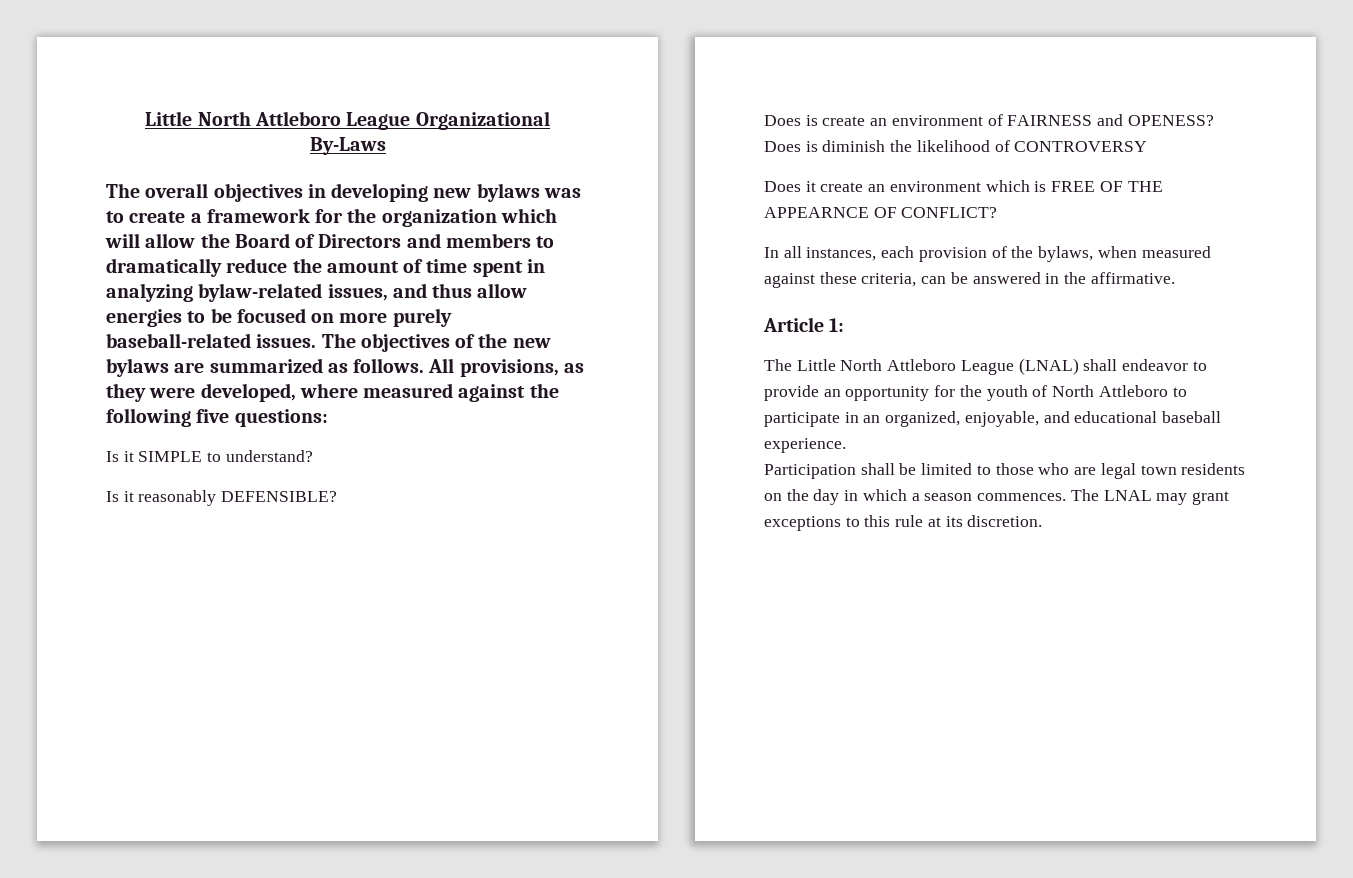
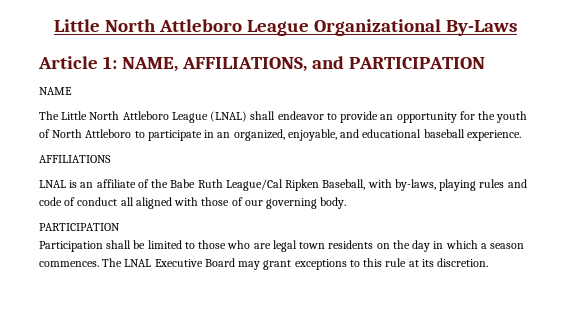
[106,183,581,202] [106,208,557,227] [105,233,555,248] [106,258,545,277] [106,283,528,302] [106,308,452,327] [106,333,551,352] [106,358,584,377] [106,383,559,402] [106,408,328,427] [106,450,313,462] [106,490,338,506] [764,114,1214,126] [764,140,1148,152] [764,180,1163,192] [764,207,998,218] [764,246,1211,262] [764,272,1175,288] [763,317,845,332] The overall objectives in developing new bylaws was to create a framework for the organization which will allow the Board of Directors and members to dramatically reduce the amount of time spent in analyzing bylaw-related issues, and thus allow energies to be focused on more purely baseball-related issues. The objectives of the new bylaws are summarized as follows. All provisions, as they were developed, where measured against the following five questions: // Is it SIMPLE to understand? // Is it reasonably DEFENSIBLE? // Does is create an environment of FAIRNESS and OPENESS? Does is diminish the likelihood of CONTROVERSY // Does it create an environment which is FREE OF THE APPEARNCE OF CONFLICT? // In all instances, each provision of the bylaws, when measured against these criteria, can be answered in the affirmative. // Article 1: -> [38,56,485,72] [39,87,72,95] Article 1: NAME, AFFILIATIONS, and PARTICIPATION // NAME
(846, 445) none -> [39,155,111,163] [39,179,527,191] [39,197,347,209] [39,223,120,231] // AFFILIATIONS // LNAL is an affiliate of the Babe Ruth League/Cal Ripken Baseball, with by-laws, playing rules and code of conduct all aligned with those of our governing body. // PARTICIPATION
(1152, 495) none -> [154,258,235,267] Executive Board

